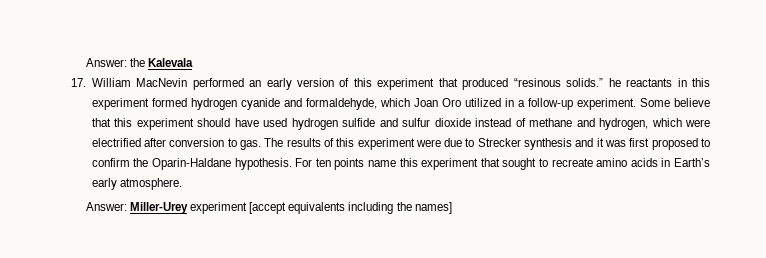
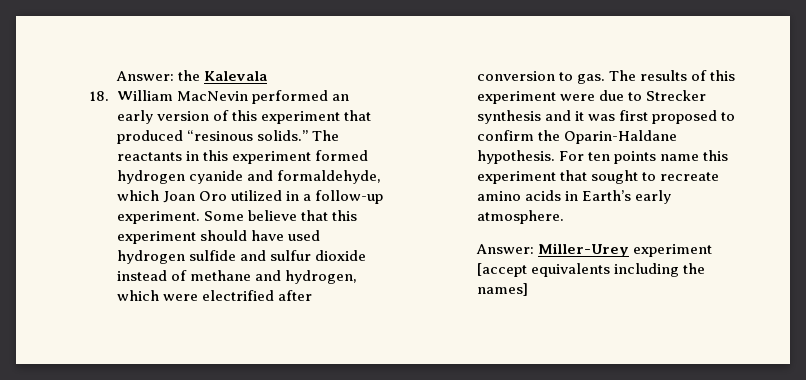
[70,78,86,87] 17. -> [89,91,110,101] 18.
[608,78,621,87] he -> [311,130,339,141] The

